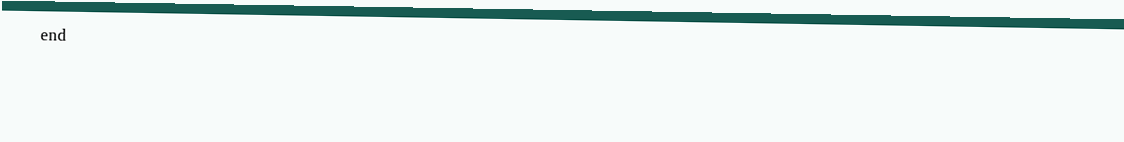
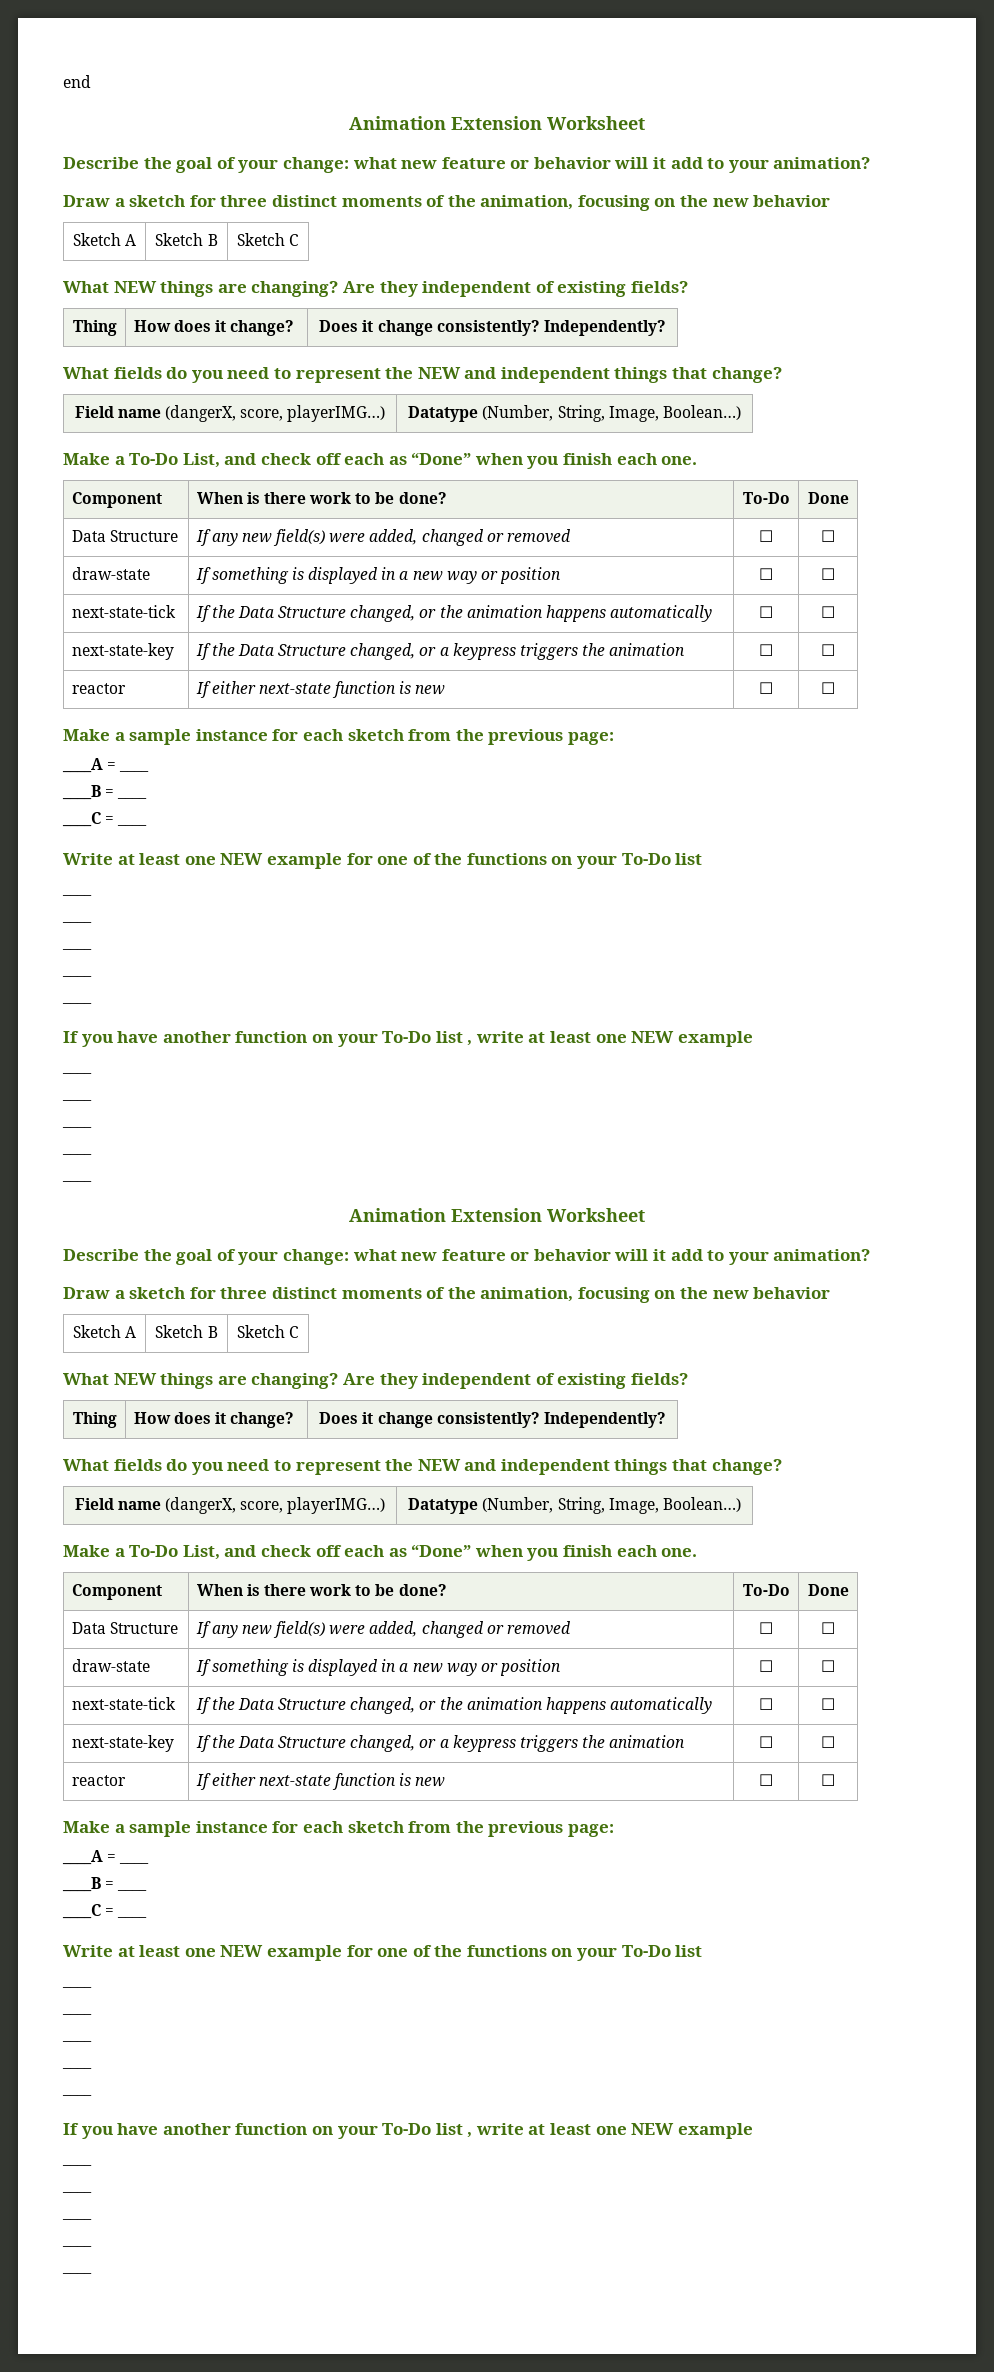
(67, 34) none -> [349,116,645,130] [63,157,871,173] [63,195,831,211] [72,233,137,246] [155,233,218,246] [236,233,300,246] [63,281,688,297] [72,320,117,336] [133,320,295,336] [319,320,666,336] [63,367,782,383] [74,405,386,422] [408,405,741,422] [63,452,698,469] [71,492,162,508] [196,492,447,504] [742,492,790,504] [807,492,849,504] [71,530,178,542] [195,529,572,546] [759,530,773,542] [821,530,835,542] [71,567,150,580] [195,567,562,584] [759,568,773,580] [821,568,835,580] [71,605,176,618] [195,605,713,622] [759,606,773,618] [821,606,835,618] [71,643,174,660] [195,643,686,660] [759,644,773,656] [821,644,835,656] [71,683,126,694] [195,681,446,698] [759,682,773,694] [821,682,835,694] [63,729,614,745] [62,758,117,773] [119,770,150,772] [62,785,115,800] [117,797,148,799] [62,812,115,827] [117,824,148,826] [63,853,703,869] [62,894,92,896] [62,921,92,923] [62,948,92,950] [62,975,92,977] [62,1002,92,1004] [63,1031,753,1047] [62,1072,92,1074] [62,1099,92,1101] [62,1126,92,1128] [62,1153,92,1155] [62,1180,92,1182] [349,1208,645,1222] [63,1249,871,1265] [63,1287,831,1303] [72,1325,137,1338] [155,1325,218,1338] [236,1325,300,1338] [63,1373,688,1389] [72,1412,117,1428] [133,1412,295,1428] [319,1412,666,1428] [63,1459,782,1475] [74,1497,386,1514] [408,1497,741,1514] [63,1544,698,1561] [71,1584,162,1600] [196,1584,447,1596] [742,1584,790,1596] [807,1584,849,1596] [71,1622,178,1634] [195,1621,572,1638] [759,1622,773,1634] [821,1622,835,1634] [71,1659,150,1672] [195,1659,562,1676] [759,1660,773,1672] [821,1660,835,1672] [71,1697,176,1710] [195,1697,713,1714] [759,1698,773,1710] [821,1698,835,1710] [71,1735,174,1752] [195,1735,686,1752] [759,1736,773,1748] [821,1736,835,1748] [71,1775,126,1786] [195,1773,446,1790] [759,1774,773,1786] [821,1774,835,1786] [63,1821,614,1837] [62,1850,117,1865] [119,1862,150,1864] [62,1877,115,1892] [117,1889,148,1891] [62,1904,115,1919] [117,1916,148,1918] [63,1945,703,1961] [62,1986,92,1988] [62,2013,92,2015] [62,2040,92,2042] [62,2067,92,2069] [62,2094,92,2096] [63,2123,753,2139] [62,2164,92,2166] [62,2191,92,2193] [62,2218,92,2220] [62,2245,92,2247] [62,2272,92,2274] // Animation Extension Worksheet // Describe the goal of your change: what new feature or behavior will it add to your animation? // Draw a sketch for three distinct moments of the animation, focusing on the new behavior // Sketch A | Sketch B | Sketch C // What NEW things are changing? Are they independent of existing fields? // Thing | How does it change? | Does it change consistently? Independently? // What fields do you need to represent the NEW and independent things that change? // Field name (dangerX, score, playerIMG…) | Datatype (Number, String, Image, Boolean…) // Make a To-Do List, and check off each as “Done” when you finish each one. // Component | When is there work to be done? | To-Do | Done // Data Structure | If any new field(s) were added, changed or removed | ☐ | ☐ // draw-state | If something is displayed in a new way or position | ☐ | ☐ // next-state-tick | If the Data Structure changed, or the animation happens automatically | ☐ | ☐ // next-state-key | If the Data Structure changed, or a keypress triggers the animation | ☐ | ☐ // reactor | If either next-state function is new | ☐ | ☐ // Make a sample instance for each sketch from the previous page: // ____A = ____ // ____B = ____ // ____C = ____ // Write at least one NEW example for one of the functions on your To-Do list // ____ // ____ // ____ // ____ // ____ // If you have another function on your To-Do list , write at least one NEW example // ____ // ____ // ____ // ____ // ____ // Animation Extension Worksheet // Describe the goal of your change: what new feature or behavior will it add to your animation? // Draw a sketch for three distinct moments of the animation, focusing on the new behavior // Sketch A | Sketch B | Sketch C // What NEW things are changing? Are they independent of existing fields? // Thing | How does it change? | Does it change consistently? Independently? // What fields do you need to represent the NEW and independent things that change? // Field name (dangerX, score, playerIMG…) | Datatype (Number, String, Image, Boolean…) // Make a To-Do List, and check off each as “Done” when you finish each one. // Component | When is there work to be done? | To-Do | Done // Data Structure | If any new field(s) were added, changed or removed | ☐ | ☐ // draw-state | If something is displayed in a new way or position | ☐ | ☐ // next-state-tick | If the Data Structure changed, or the animation happens automatically | ☐ | ☐ // next-state-key | If the Data Structure changed, or a keypress triggers the animation | ☐ | ☐ // reactor | If either next-state function is new | ☐ | ☐ // Make a sample instance for each sketch from the previous page: // ____A = ____ // ____B = ____ // ____C = ____ // Write at least one NEW example for one of the functions on your To-Do list // ____ // ____ // ____ // ____ // ____ // If you have another function on your To-Do list , write at least one NEW example // ____ // ____ // ____ // ____ // ____

